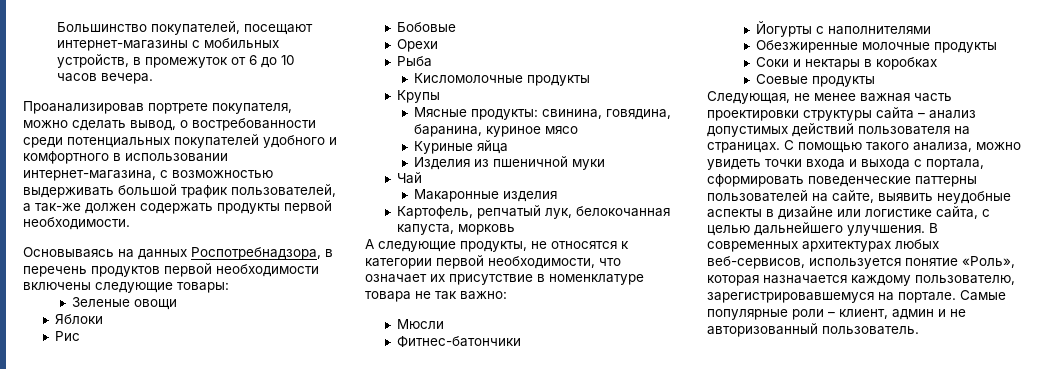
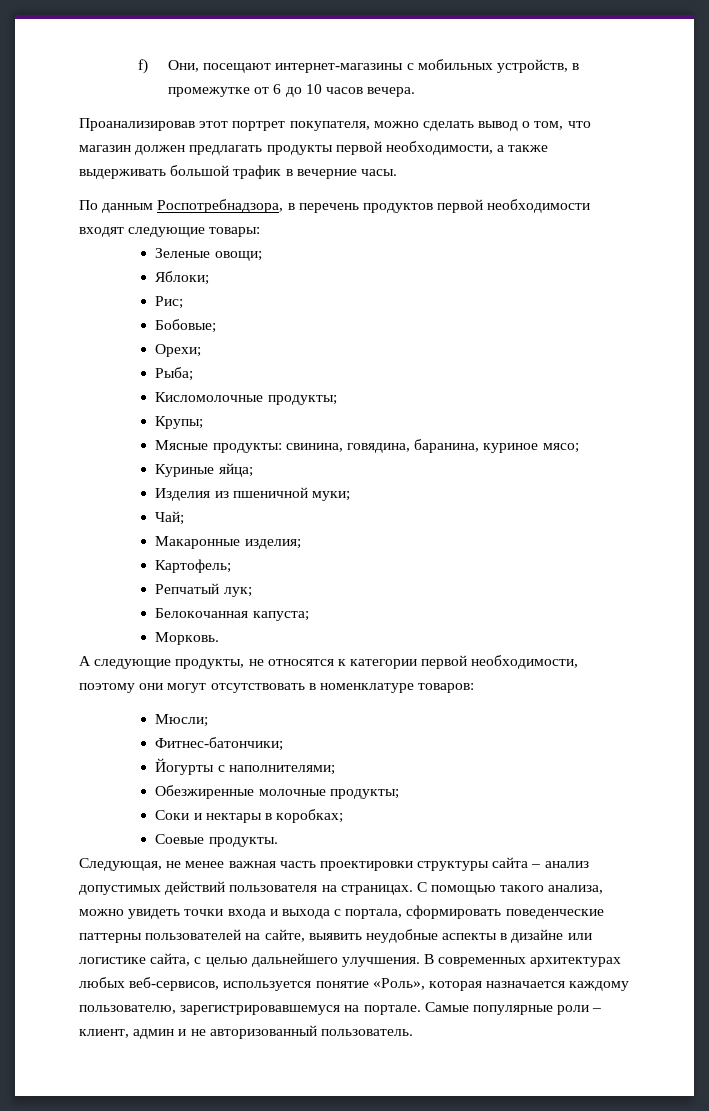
[57,21,241,35] Большинство покупателей, -> [138,59,200,74] f) Они,
[145,57,229,68] промежуток -> [168,87,251,97] промежутке
[148,103,208,114] портрете -> [199,121,286,131] этот портрет
[130,118,316,131] [23,134,337,148] [23,151,228,164] [23,170,273,181] [23,184,336,198] [23,200,332,214] [23,217,130,230] [23,247,187,260] вывод, о востребованности среди потенциальных покупателей удобного и комфортного в использовании интернет-магазина, с возможностью выдерживать большой трафик пользователей, а так-же должен содержать продукты первой необходимости. // Основываясь на данных -> [478,121,591,131] [79,141,549,155] [79,165,397,179] [79,200,154,213] вывод о том, что магазин должен предлагать продукты первой необходимости, а также выдерживать большой трафик в вечерние часы. // По данным
[23,282,91,290] включены -> [79,227,124,237] входят
[134,299,178,310] [55,314,104,324] [55,331,81,341] [397,22,457,32] [397,39,439,52] [397,56,433,67] овощи // Яблоки // Рис // Бобовые // Орехи // Рыба -> [214,251,262,261] [155,271,210,285] [155,296,184,309] [155,319,217,333] [155,344,202,357] [155,367,194,381] овощи; // Яблоки; // Рис; // Бобовые; // Орехи; // Рыба;
[527,75,591,86] [397,90,441,103] продукты // Крупы -> [267,395,337,405] [155,416,204,429] продукты; // Крупы;
[545,126,579,134] мясо -> [542,443,579,453] мясо;
[477,140,509,154] яйца -> [218,463,253,477] яйца;
[572,159,606,170] [397,172,423,184] муки // Чай -> [311,491,350,501] [155,511,185,525] муки; // Чай;
[503,191,558,202] [397,205,671,219] [397,224,516,235] изделия // Картофель, репчатый лук, белокочанная капуста, морковь -> [244,539,301,549] [155,559,232,573] [155,583,252,597] [155,608,309,621] [155,632,220,645] изделия; // Картофель; // Репчатый лук; // Белокочанная капуста; // Морковь.
[599,258,621,266] [365,274,644,285] [365,291,507,302] [397,319,445,329] [397,336,522,347] что означает их присутствие в номенклатуре товара не так важно: // Мюсли // Фитнес-батончики -> [79,683,475,693] [155,714,209,727] [155,737,284,751] поэтому они могут отсутствовать в номенклатуре товаров: // Мюсли; // Фитнес-батончики;
[828,26,932,35] наполнителями -> [228,765,335,775] наполнителями;
[934,42,998,53] продукты -> [329,789,399,799] продукты;
[876,57,938,70] коробках -> [276,809,344,823] коробках;
[812,76,876,87] продукты -> [208,837,278,847] продукты.

